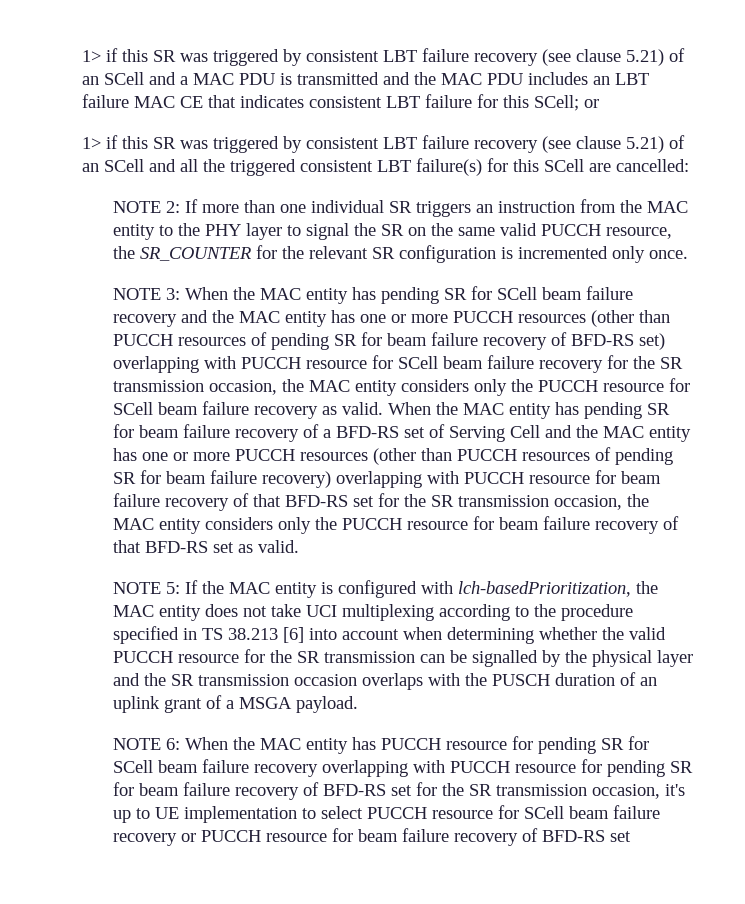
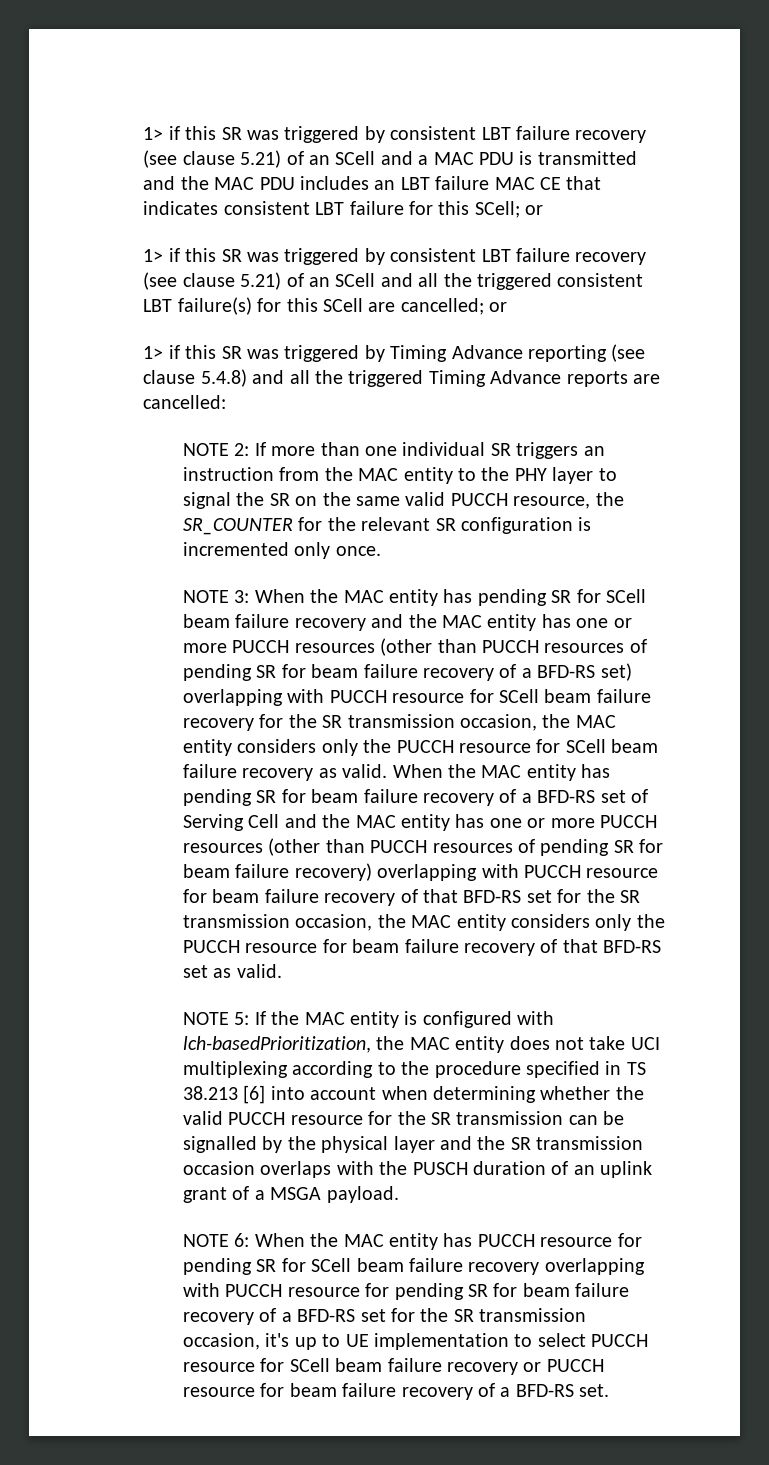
(612, 167) none -> [400,298,508,315] [143,344,646,362] [143,369,661,387] cancelled; or // 1> if this SR was triggered by Timing Advance reporting (see clause 5.4.8) and all the triggered Timing Advance reports are
(567, 339) none -> [521,668,532,678] a
(319, 789) none -> [281,1312,292,1322] a
[541,830,631,842] BFD-RS set -> [500,1384,610,1397] a BFD-RS set.

